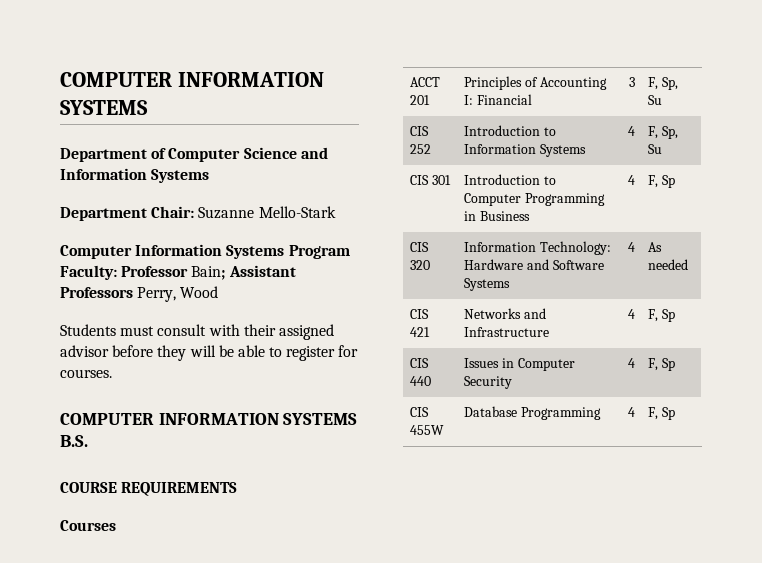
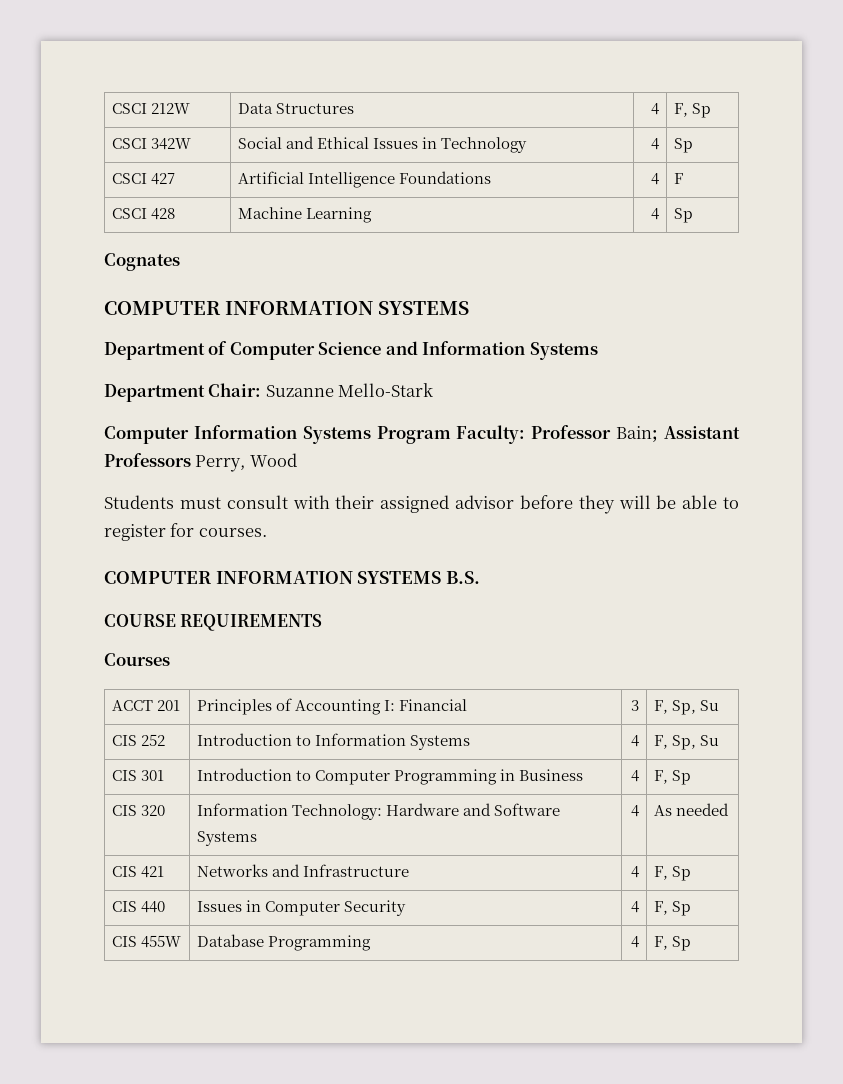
(60, 79) none -> [112,103,191,114] [238,103,355,114] [650,103,659,115] [674,103,712,118] [112,138,192,150] [238,136,528,153] [650,138,659,150] [674,138,694,153] [112,173,176,185] [238,171,492,188] [650,173,659,185] [674,173,684,184] [112,208,176,220] [238,207,373,223] [650,208,659,220] [674,208,694,223] [104,253,180,271] CSCI 212W | Data Structures | 4 | F, Sp // CSCI 342W | Social and Ethical Issues in Technology | 4 | Sp // CSCI 427 | Artificial Intelligence Foundations | 4 | F // CSCI 428 | Machine Learning | 4 | Sp // Cognates //

